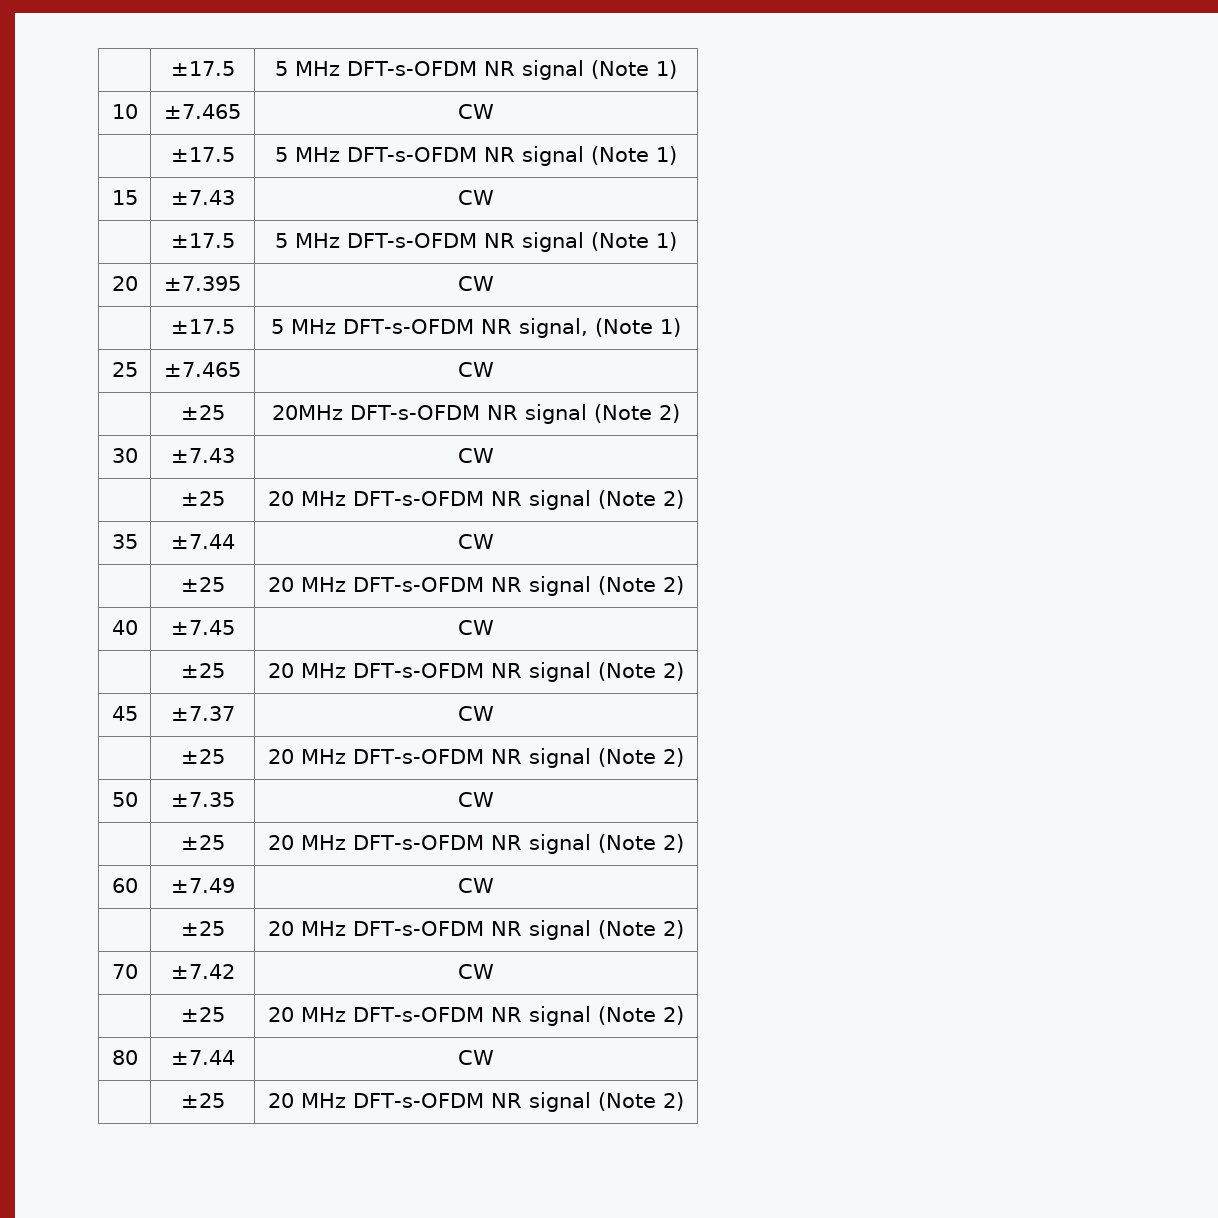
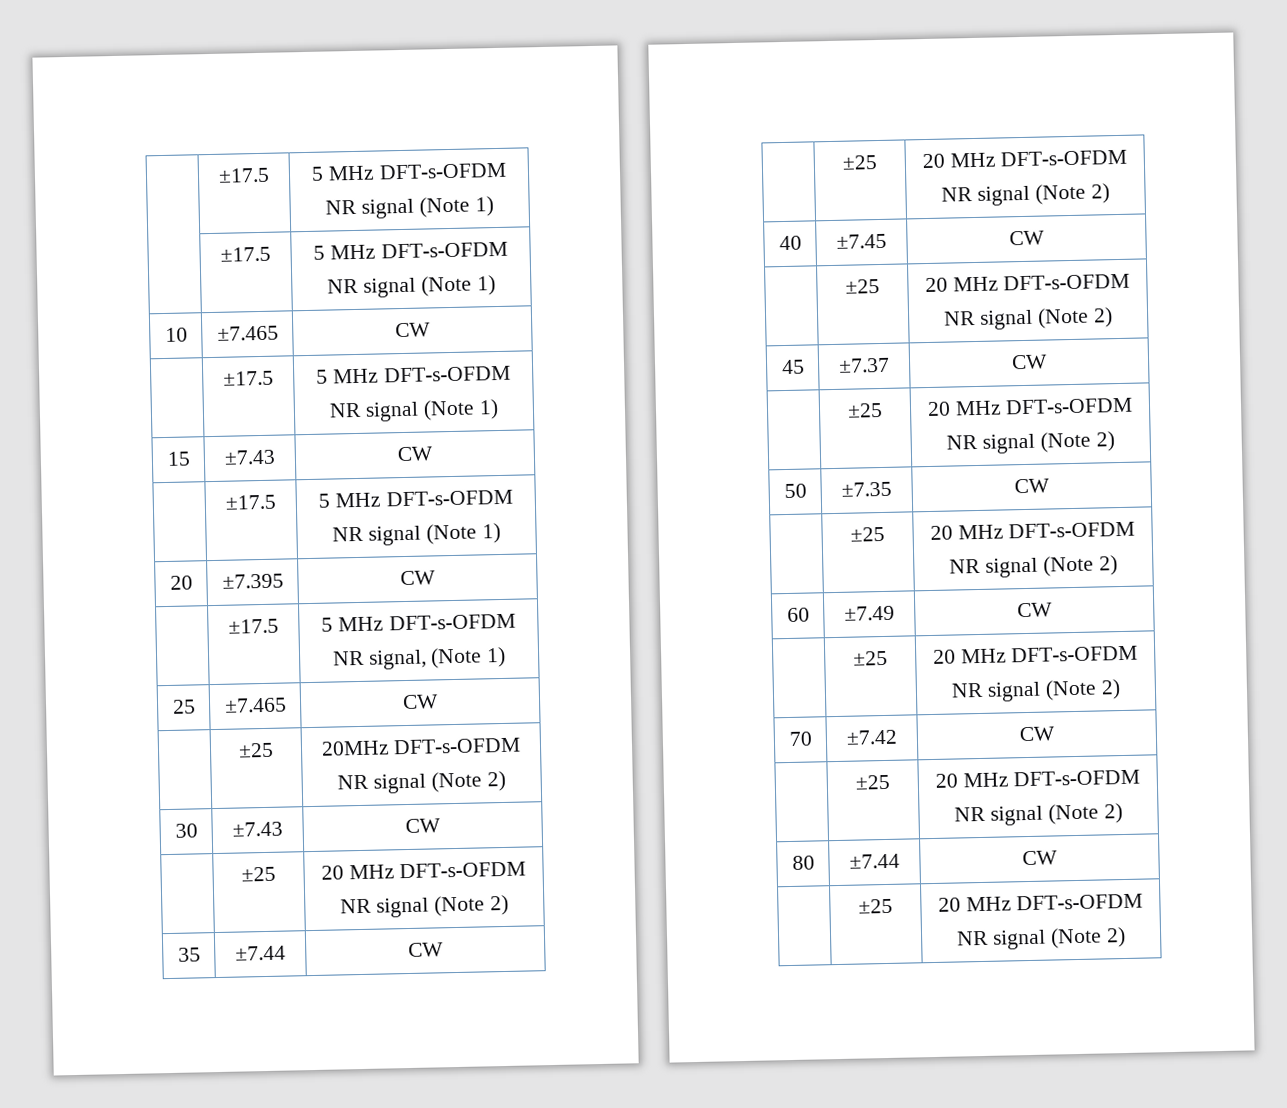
[170,61,235,76] [274,60,678,80] | ±17.5 | 5 MHz DFT-s-OFDM NR signal (Note 1) -> [218,167,270,183] [311,162,507,181] [325,196,494,219] [220,246,271,262] [313,241,508,260] [327,275,496,298] | ±17.5 | 5 MHz DFT-s-OFDM NR signal (Note 1) // | ±17.5 | 5 MHz DFT-s-OFDM NR signal (Note 1)

